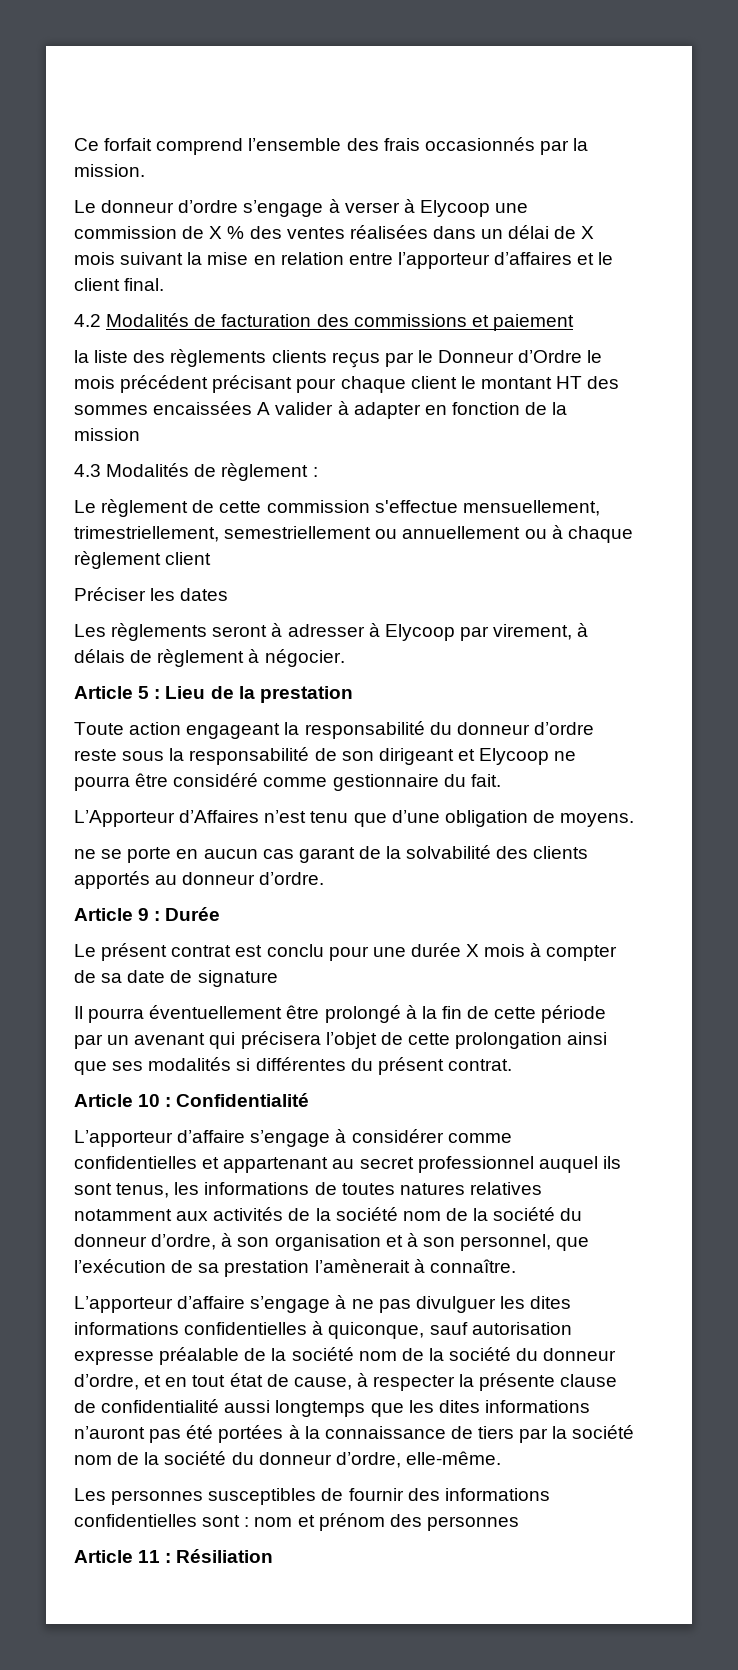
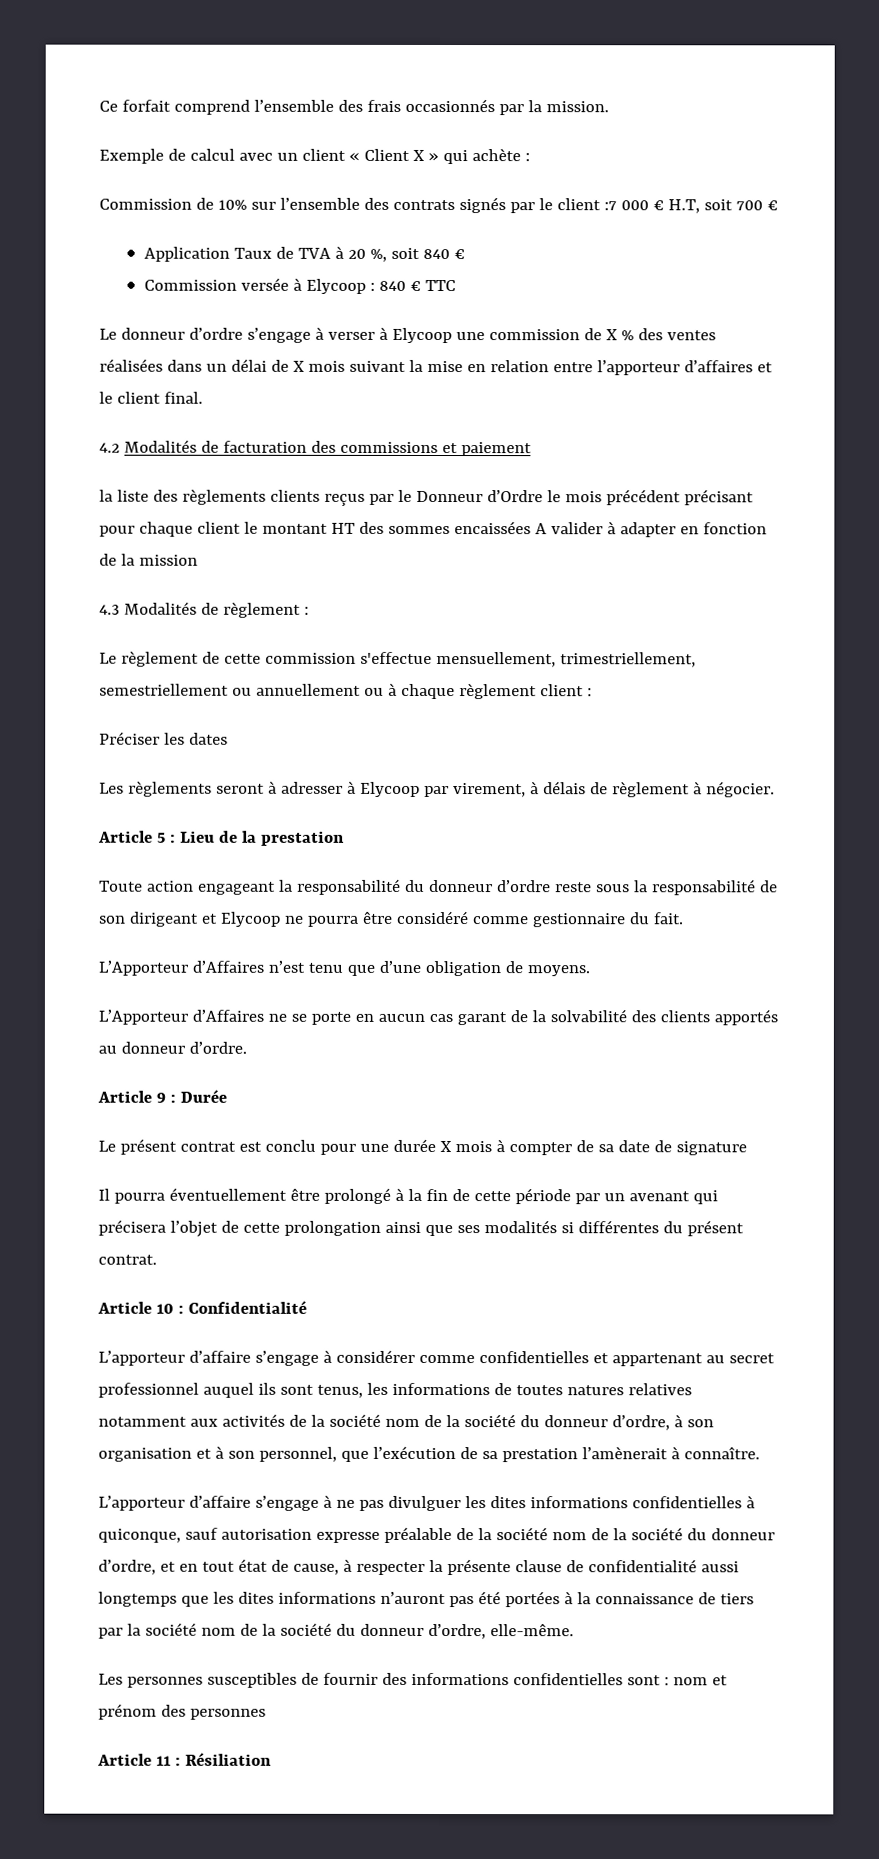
(145, 170) none -> [99,148,530,165] [99,197,778,214] [143,245,465,262] [143,277,456,294] // Exemple de calcul avec un client « Client X » qui achète : // Commission de 10% sur l’ensemble des contrats signés par le client :7 000 € H.T, soit 700 € // Application Taux de TVA à 20 %, soit 840 € // Commission versée à Elycoop : 840 € TTC
(212, 558) none -> [586,688,592,697] :
(635, 820) none -> [98,1009,264,1025] L’Apporteur d’Affaires

